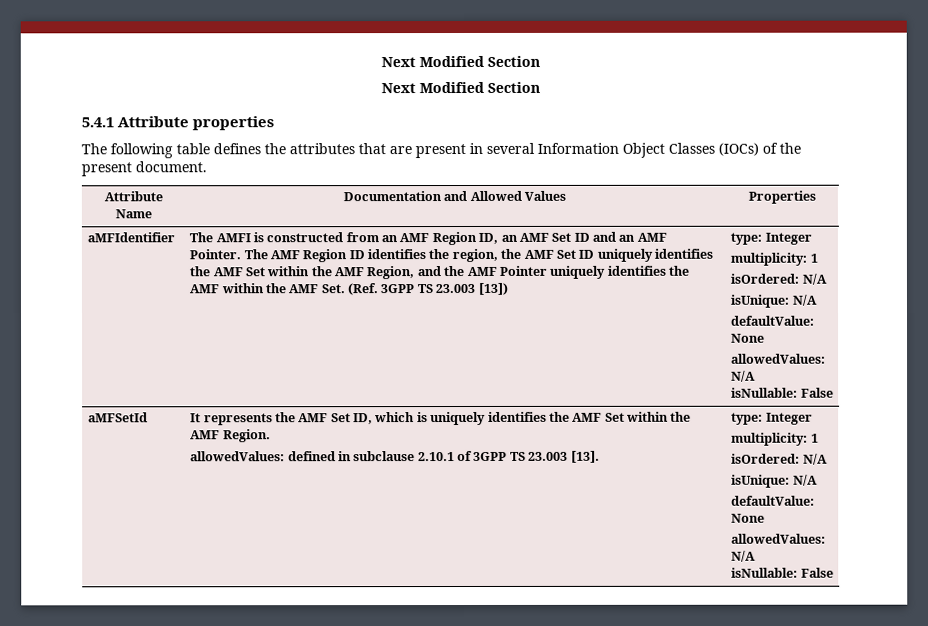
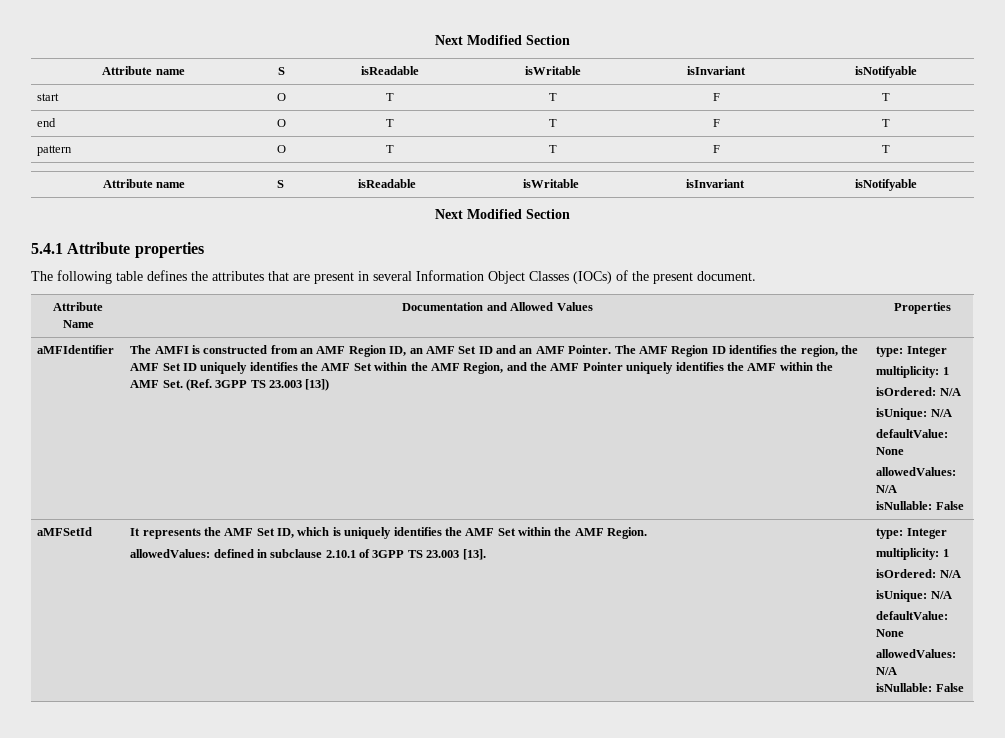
[380,55,540,68] Next Modified Section -> [435,35,570,45] [102,66,185,75] [277,67,285,75] [360,66,419,75] [525,66,581,75] [687,66,746,75] [855,66,917,78] [37,93,60,101] [276,93,286,101] [385,93,394,101] [549,93,557,101] [712,93,720,101] [882,93,890,101] [37,118,57,127] [276,119,286,127] [385,119,394,127] [549,119,557,127] [712,119,720,127] [882,119,890,127] [37,145,73,156] [276,145,286,153] [385,145,394,153] [549,145,557,153] [712,145,720,153] [882,145,890,153] [102,179,186,188] [276,180,284,188] [357,179,416,188] [522,179,579,188] [685,179,745,188] [854,179,917,191] Next Modified Section // Attribute name | S | isReadable | isWritable | isInvariant | isNotifyable // start | O | T | T | F | T // end | O | T | T | F | T // pattern | O | T | T | F | T // Attribute name | S | isReadable | isWritable | isInvariant | isNotifyable

